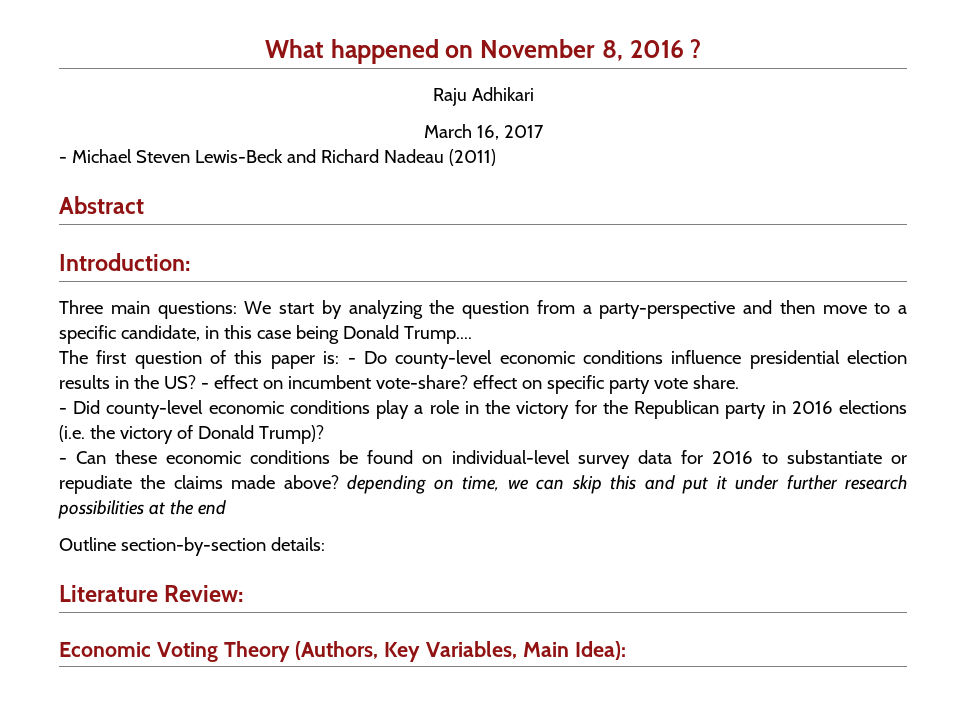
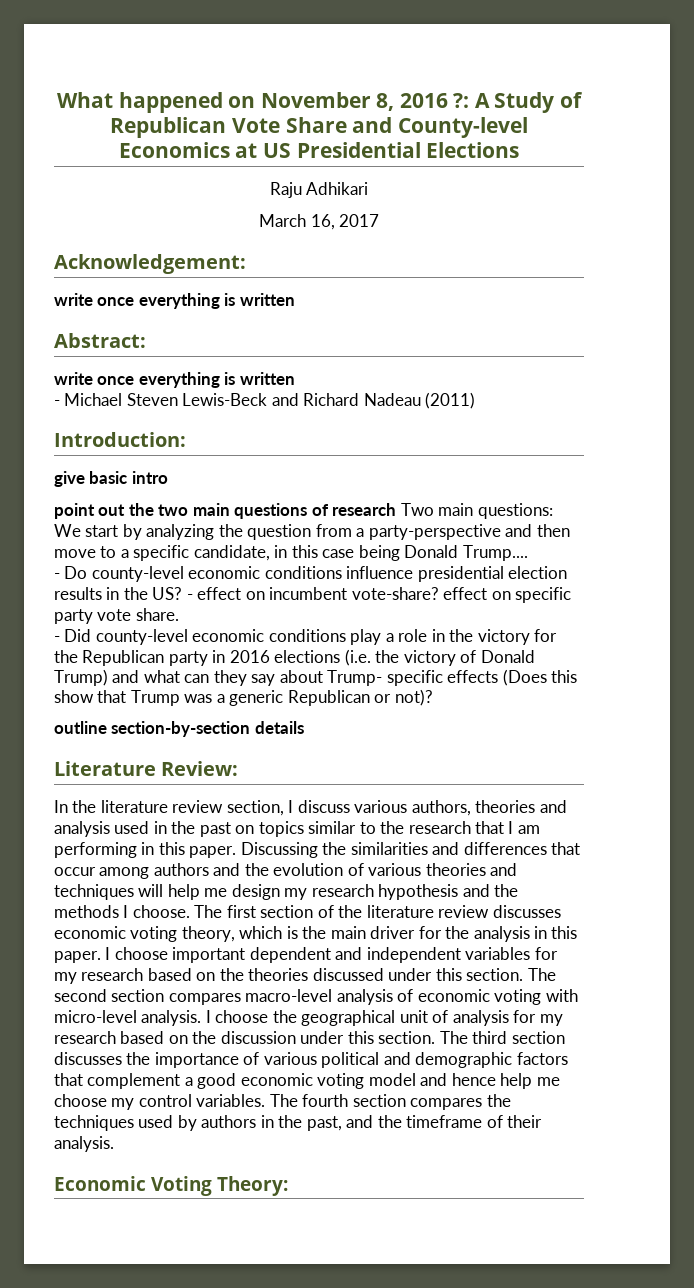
[690,39,702,58] ? -> [453,92,583,113] [110,117,528,138] [118,142,520,158] ?: A Study of Republican Vote Share and County-level Economics at US Presidential Elections
(544, 131) none -> [54,254,246,274] [54,293,295,309] [54,333,146,348] [54,372,295,388] // Acknowledgement: // write once everything is written // Abstract: // write once everything is written
[59,196,144,214] // Abstract -> (476, 400) none
[59,300,103,314] Three -> [54,471,168,487] [54,503,434,519] give basic intro // point out the two main questions of research Two
[59,350,340,369] The first question of this paper is: -> (528, 553) none
[258,425,324,444] [59,450,908,469] [59,475,908,494] [58,500,226,519] [59,537,325,556] [59,585,244,602] [59,641,626,662] Trump)? // - Can these economic conditions be found on individual-level survey data for 2016 to substantiate or repudiate the claims made above? depending on time, we can skip this and put it under further research possibilities at the end // Outline section-by-section details: // Literature Review: // Economic Voting Theory (Authors, Key Variables, Main Idea): -> [54,669,578,686] [54,689,433,706] [54,721,304,737] [54,761,239,776] [54,800,567,816] [54,821,540,837] [54,842,581,858] [54,863,518,879] [54,884,519,900] [54,905,561,918] [54,926,578,942] [54,947,558,963] [54,968,556,984] [54,989,578,1005] [54,1010,563,1026] [54,1031,565,1044] [54,1052,568,1068] [54,1073,560,1089] [54,1094,511,1110] [54,1115,543,1131] [54,1136,114,1152] [54,1176,288,1196] Trump) and what can they say about Trump- specific effects (Does this show that Trump was a generic Republican or not)? // outline section-by-section details // Literature Review: // In the literature review section, I discuss various authors, theories and analysis used in the past on topics similar to the research that I am performing in this paper. Discussing the similarities and differences that occur among authors and the evolution of various theories and techniques will help me design my research hypothesis and the methods I choose. The first section of the literature review discusses economic voting theory, which is the main driver for the analysis in this paper. I choose important dependent and independent variables for my research based on the theories discussed under this section. The second section compares macro-level analysis of economic voting with micro-level analysis. I choose the geographical unit of analysis for my research based on the discussion under this section. The third section discusses the importance of various political and demographic factors that complement a good economic voting model and hence help me choose my control variables. The fourth section compares the techniques used by authors in the past, and the timeframe of their analysis. // Economic Voting Theory:

